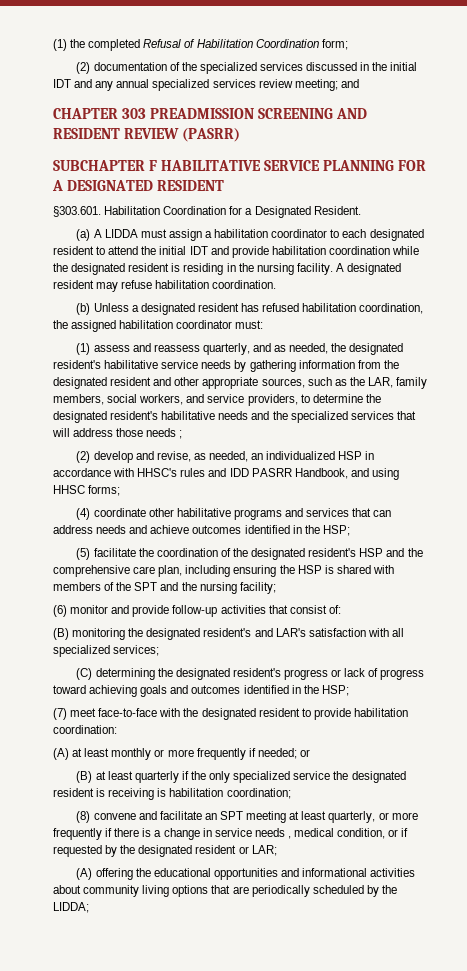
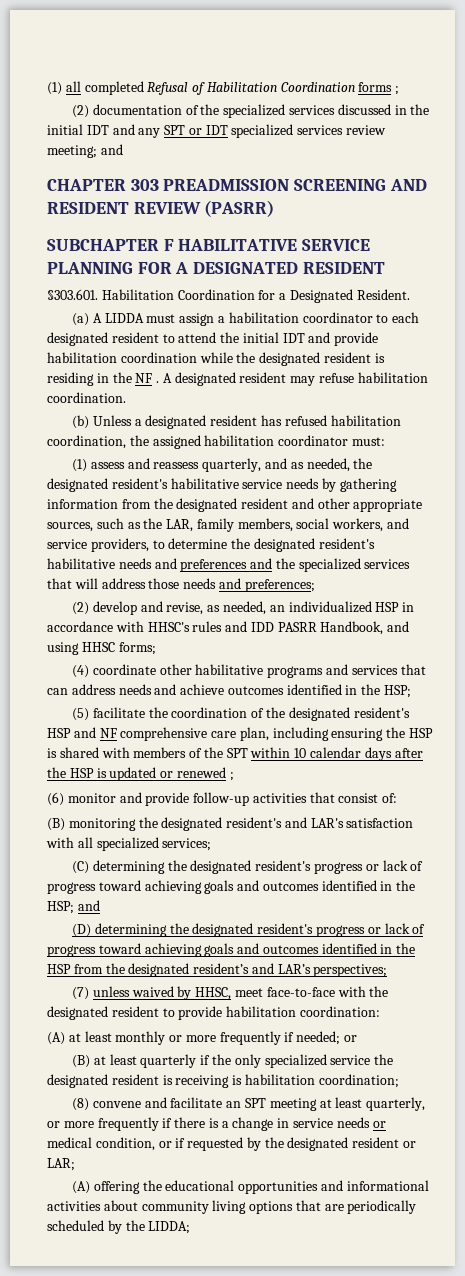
[53,39,86,51] (1) the -> [47,81,81,95] (1) all
[321,39,348,50] form; -> [358,82,400,95] forms ;
[116,79,150,88] annual -> [164,125,228,135] SPT or IDT
[256,263,333,275] nursing facility. -> [135,373,160,383] NF .
(270, 415) none -> [180,558,273,572] preferences and
[179,430,183,439] ; -> [218,578,315,592] and preferences;
[407,548,423,557] the -> [99,728,117,738] NF
[160,582,276,594] and the nursing facility; -> [250,747,423,761] [47,767,234,781] within 10 calendar days after the HSP is updated or renewed ;
[53,708,67,720] // (7) -> [77,900,100,911] [72,923,426,937] [47,943,416,957] [47,963,388,977] [72,986,232,1000] and // (D) determining the designated resident's progress or lack of progress toward achieving goals and outcomes identified in the HSP from the designated resident’s and LAR’s perspectives; // (7) unless waived by HHSC,
[287,836,291,839] , -> [372,1121,386,1128] or

